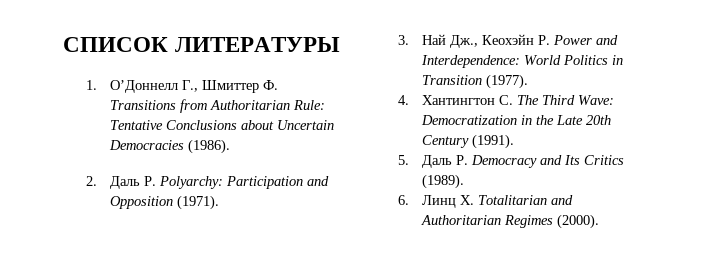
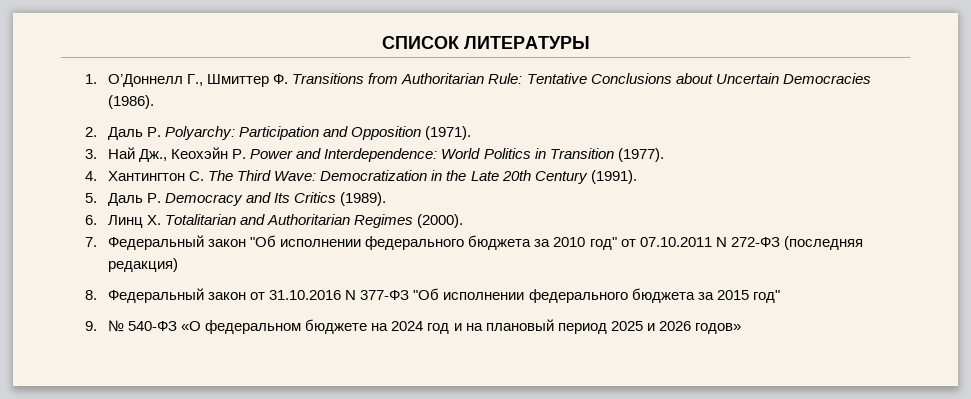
(600, 221) none -> [84,235,863,250] [108,258,179,272] [84,288,780,303] [84,319,741,334] // 7. Федеральный закон "Об исполнении федерального бюджета за 2010 год" от 07.10.2011 N 272-ФЗ (последняя редакция) // 8. Федеральный закон от 31.10.2016 N 377-ФЗ "Об исполнении федерального бюджета за 2015 год" // 9. № 540-ФЗ «О федеральном бюджете на 2024 год и на плановый период 2025 и 2026 годов»

